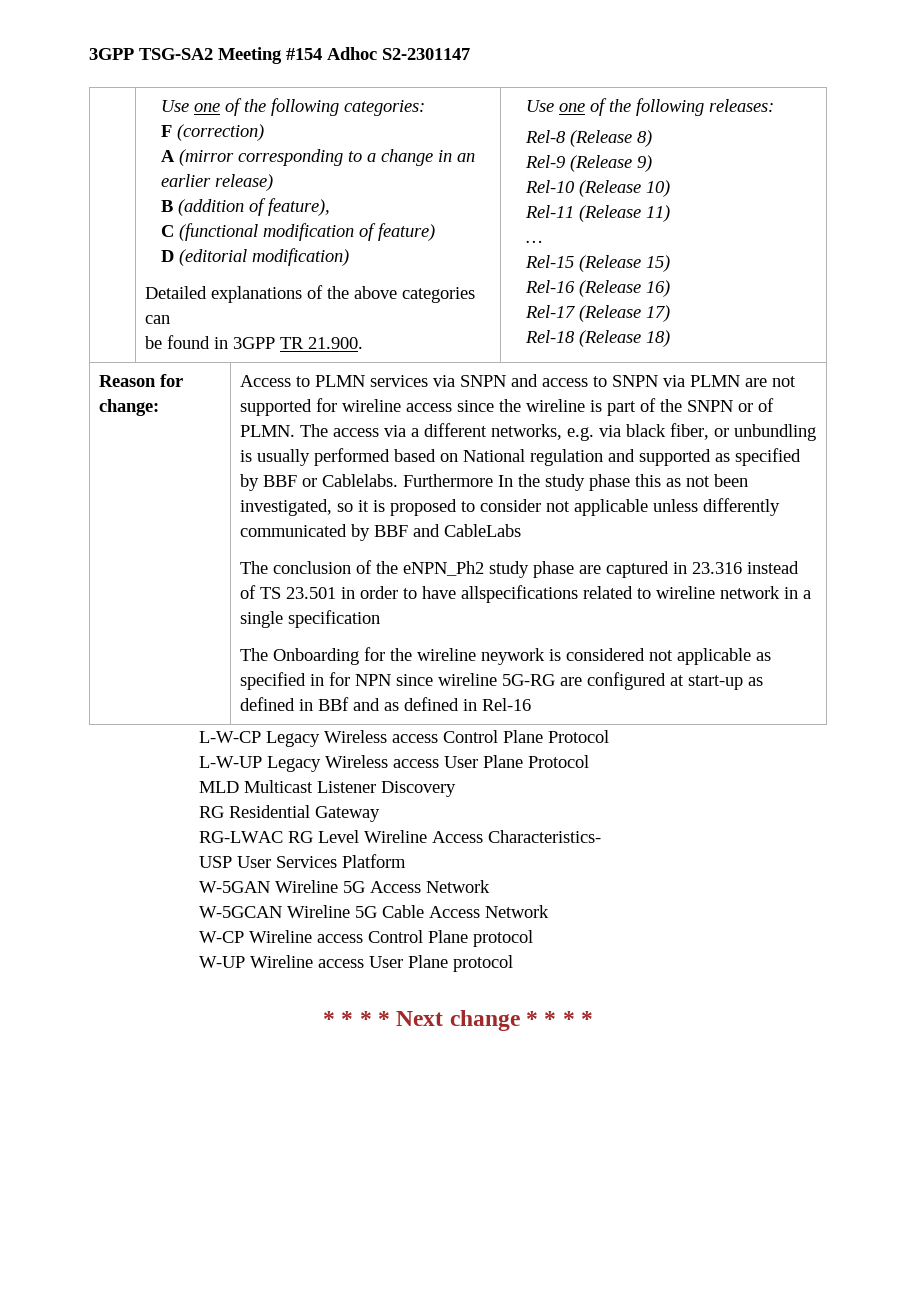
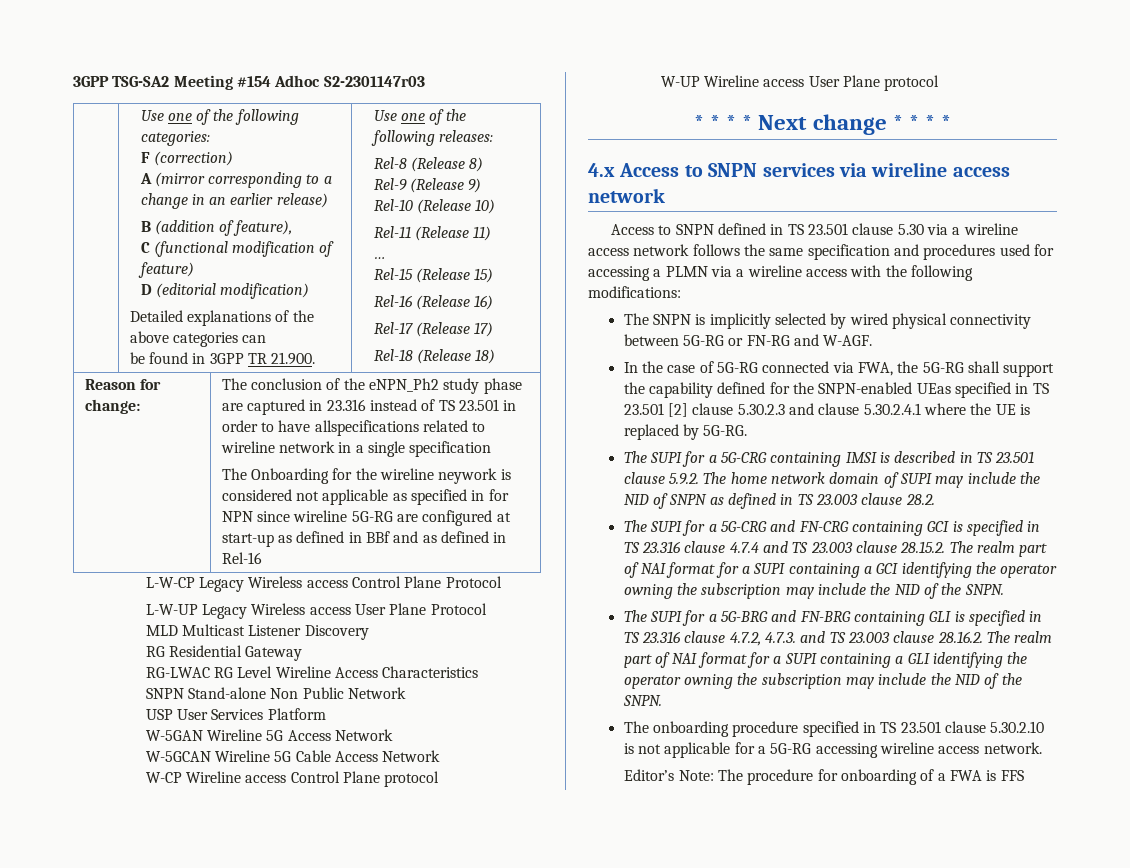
[382,48,470,60] S2-2301147 -> [323,76,425,87] S2-2301147r03
[239,374,796,387] [239,398,774,416] [239,423,816,441] [239,448,801,466] [239,474,748,491] [239,498,780,516] [239,524,521,541] Access to PLMN services via SNPN and access to SNPN via PLMN are not supported for wireline access since the wireline is part of the SNPN or of PLMN. The access via a different networks, e.g. via black fiber, or unbundling is usually performed based on National regulation and supported as specified by BBF or Cablelabs. Furthermore In the study phase this as not been investigated, so it is proposed to consider not applicable unless differently communicated by BBF and CableLabs // -> (140, 406) none
[487,830,601,843] Characteristics- -> [382,666,479,678] [145,687,406,699] Characteristics // SNPN Stand-alone Non Public Network
(594, 1018) none -> [588,162,1010,177] [588,188,665,203] [611,223,1018,235] [588,244,1054,260] [588,265,973,281] [588,286,681,298] [623,313,1032,329] [623,334,873,346] [623,361,1055,377] [623,382,1049,398] [623,403,1030,417] [623,424,748,440] [623,451,1035,467] [623,472,1040,488] [623,493,935,509] [623,520,1041,536] [623,541,1048,557] [623,562,1058,578] [623,583,1004,599] [623,610,1043,626] [623,631,1053,646] [623,652,1028,668] [623,673,1022,689] [622,695,662,706] [623,721,1045,737] [623,742,1042,758] [624,769,1024,785] // 4.x Access to SNPN services via wireline access network // Access to SNPN defined in TS 23.501 clause 5.30 via a wireline access network follows the same specification and procedures used for accessing a PLMN via a wireline access with the following modifications: // The SNPN is implicitly selected by wired physical connectivity between 5G-RG or FN-RG and W-AGF. // In the case of 5G-RG connected via FWA, the 5G-RG shall support the capability defined for the SNPN-enabled UEas specified in TS 23.501 [2] clause 5.30.2.3 and clause 5.30.2.4.1 where the UE is replaced by 5G-RG. // The SUPI for a 5G-CRG containing IMSI is described in TS 23.501 clause 5.9.2. The home network domain of SUPI may include the NID of SNPN as defined in TS 23.003 clause 28.2. // The SUPI for a 5G-CRG and FN-CRG containing GCI is specified in TS 23.316 clause 4.7.4 and TS 23.003 clause 28.15.2. The realm part of NAI format for a SUPI containing a GCI identifying the operator owning the subscription may include the NID of the SNPN. // The SUPI for a 5G-BRG and FN-BRG containing GLI is specified in TS 23.316 clause 4.7.2, 4.7.3. and TS 23.003 clause 28.16.2. The realm part of NAI format for a SUPI containing a GLI identifying the operator owning the subscription may include the NID of the SNPN. // The onboarding procedure specified in TS 23.501 clause 5.30.2.10 is not applicable for a 5G-RG accessing wireline access network. // Editor’s Note: The procedure for onboarding of a FWA is FFS

